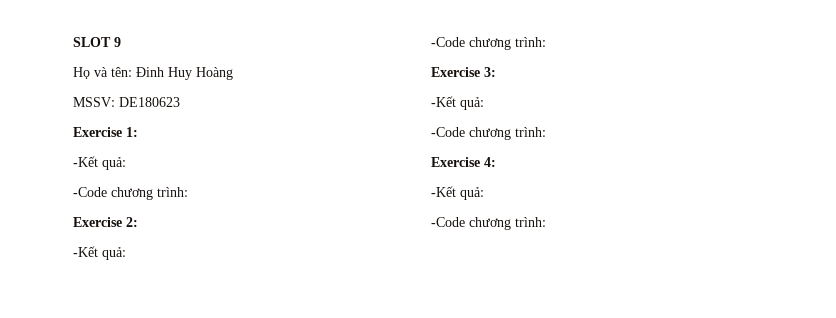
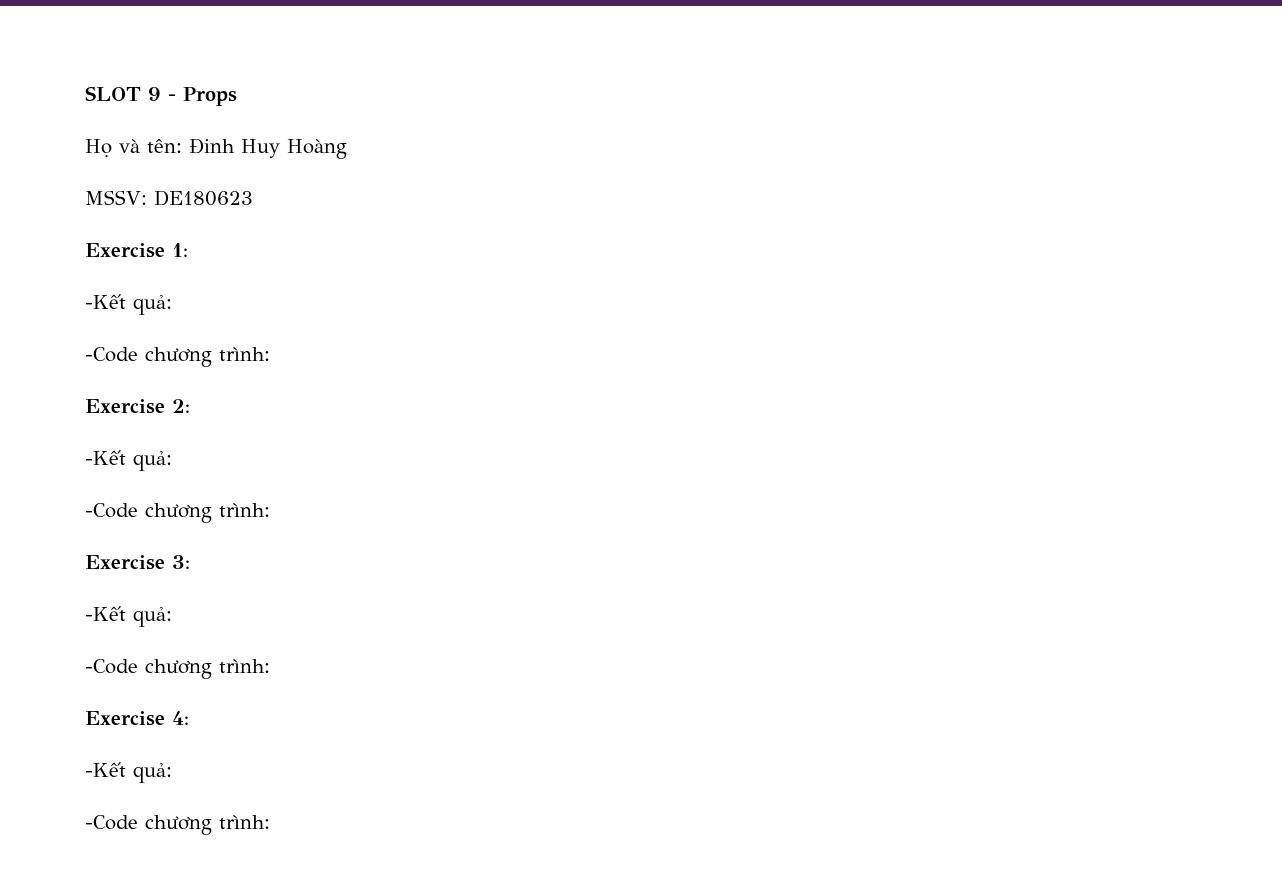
(121, 42) none -> [168,87,237,106] - Props

